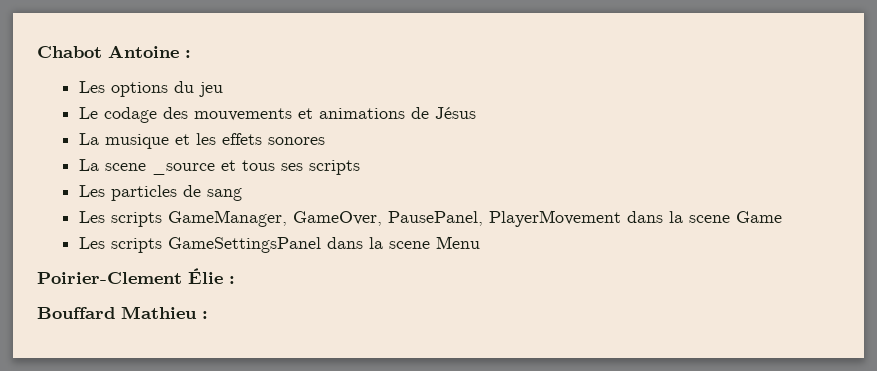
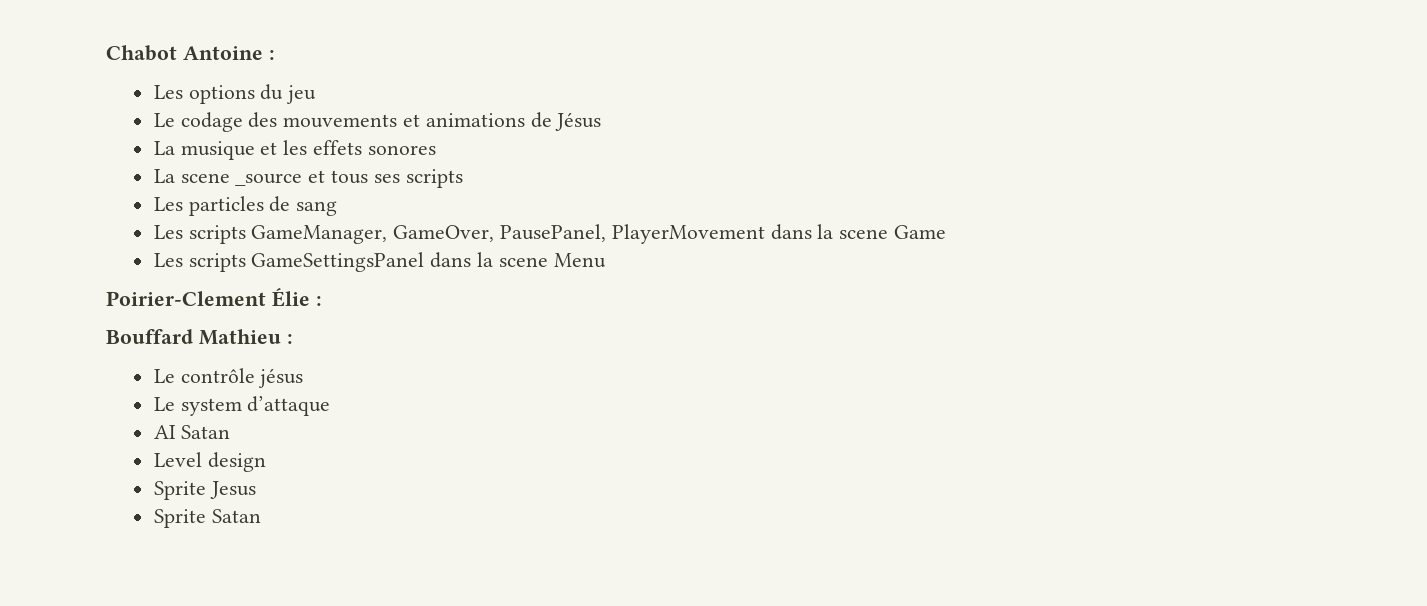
(208, 315) none -> [153,368,304,388] [153,396,331,416] [153,425,230,439] [153,452,266,472] [153,481,256,500] [153,509,261,528] // Le contrôle jésus // Le system d’attaque // AI Satan // Level design // Sprite Jesus // Sprite Satan

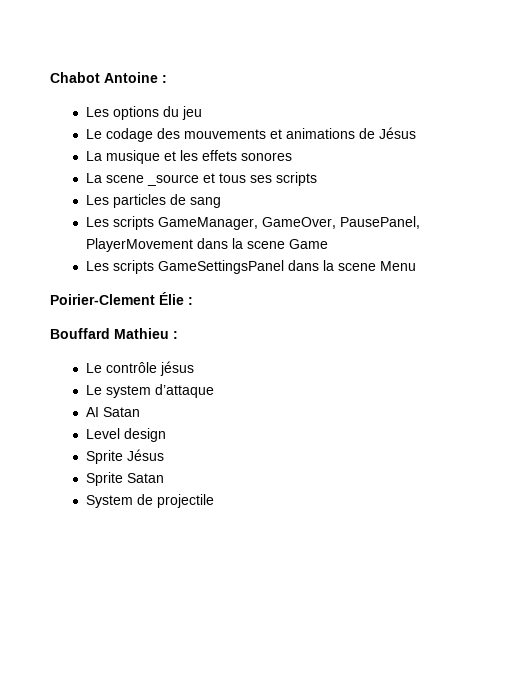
[209,481,256,499] Jesus -> [126,449,164,461] Jésus
(261, 516) none -> [85,494,214,508] // System de projectile

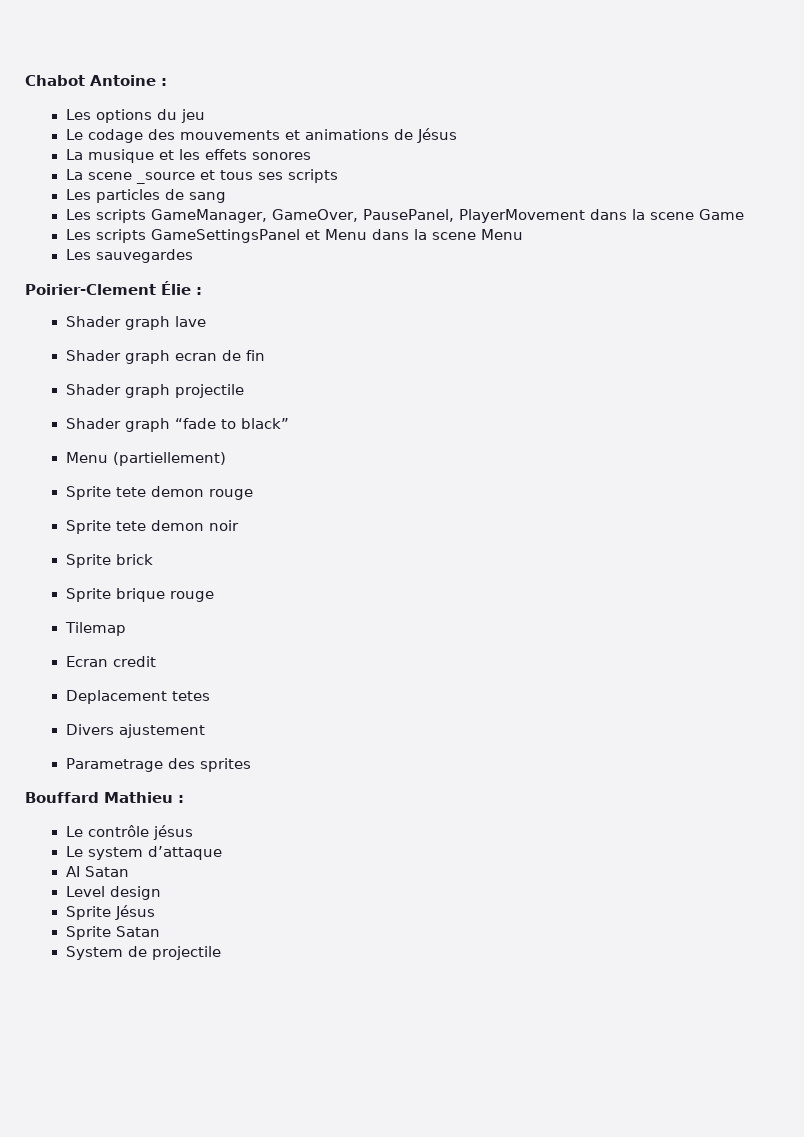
(284, 267) none -> [304,229,367,240] et Menu
(416, 266) none -> [65,249,193,263] // Les sauvegardes
(193, 301) none -> [65,316,206,330] [65,350,265,364] [65,384,244,398] [65,418,289,432] [65,452,226,466] [65,486,253,500] [65,520,239,534] [65,554,153,568] [65,588,214,602] [64,622,126,636] [65,656,156,667] [65,690,210,704] [65,724,205,738] [65,758,251,772] // Shader graph lave // Shader graph ecran de fin // Shader graph projectile // Shader graph “fade to black” // Menu (partiellement) // Sprite tete demon rouge // Sprite tete demon noir // Sprite brick // Sprite brique rouge // Tilemap // Ecran credit // Deplacement tetes // Divers ajustement // Parametrage des sprites

